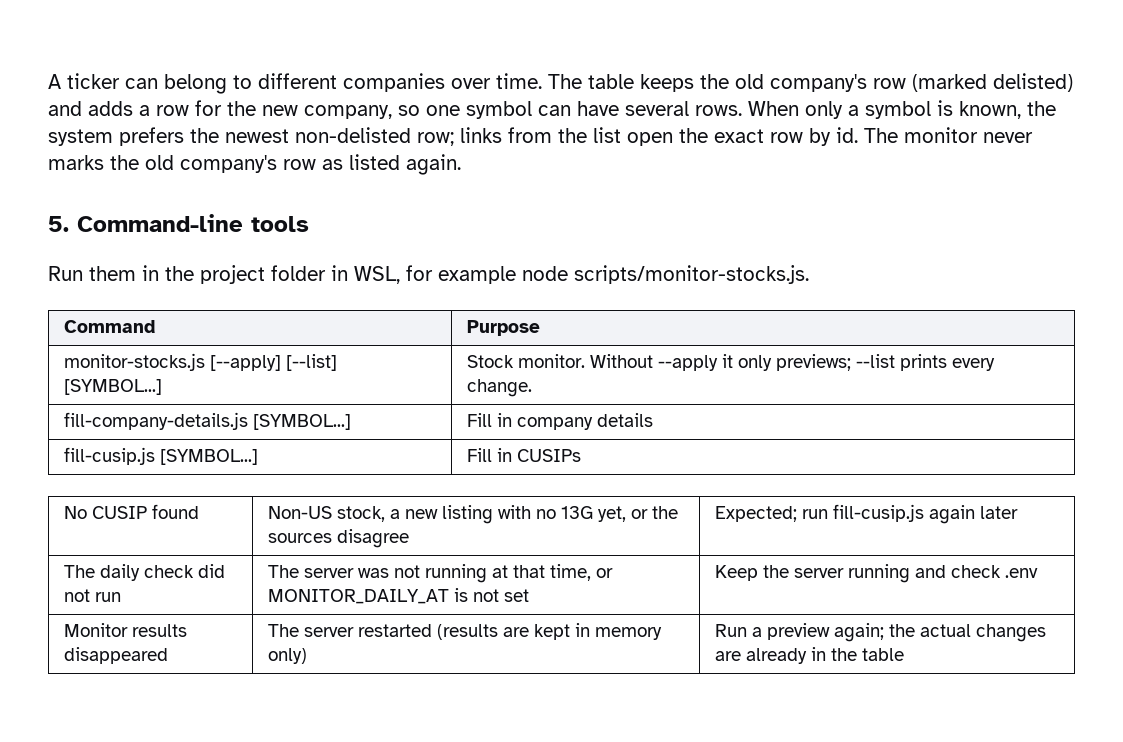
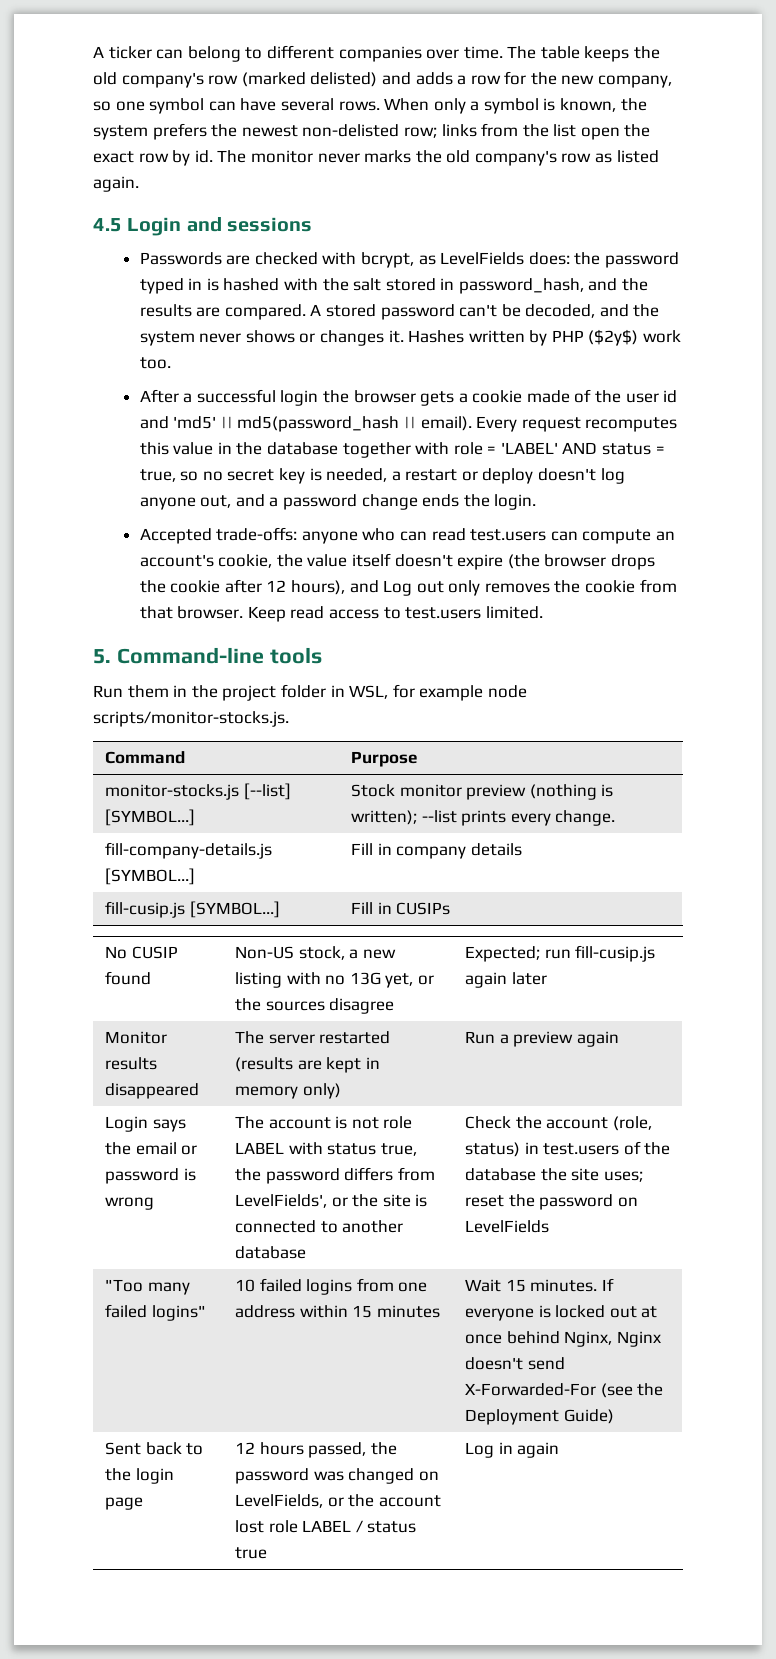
(461, 164) none -> [93,217,313,236] [139,252,679,268] [139,278,649,294] [139,304,660,320] [139,329,682,346] [139,357,171,369] [139,389,678,406] [139,416,678,432] [139,442,665,458] [139,468,625,484] [139,494,537,510] [139,527,675,544] [139,553,655,570] [139,579,677,596] [139,606,543,622] // 4.5 Login and sessions // Passwords are checked with bcrypt, as LevelFields does: the password typed in is hashed with the salt stored in password_hash, and the results are compared. A stored password can't be decoded, and the system never shows or changes it. Hashes written by PHP ($2y$) work too. // After a successful login the browser gets a cookie made of the user id and 'md5' || md5(password_hash || email). Every request recomputes this value in the database together with role = 'LABEL' AND status = true, so no secret key is needed, a restart or deploy doesn't log anyone out, and a password change ends the login. // Accepted trade-offs: anyone who can read test.users can compute an account's cookie, the value itself doesn't expire (the browser drops the cookie after 12 hours), and Log out only removes the cookie from that browser. Keep read access to test.users limited.
[209,355,281,371] [--apply] -> (240, 792) none
[517,354,851,371] monitor. Without --apply it only previews; -> [399,784,614,800] [351,810,418,825] monitor preview (nothing is written);
[63,564,225,581] [63,589,121,602] [267,564,613,583] [267,588,529,604] [714,564,1038,583] // The daily check did not run | The server was not running at that time, or MONITOR_DAILY_AT is not set | Keep the server running and check .env -> (547, 978) none
[833,623,1046,642] [714,647,904,664] again; the actual changes are already in the table -> [576,1031,619,1047] [105,1116,186,1132] [105,1142,198,1155] [105,1168,196,1184] [105,1197,155,1210] [235,1116,413,1129] [235,1142,417,1156] [235,1167,435,1184] [235,1194,428,1208] [235,1220,404,1233] [235,1246,307,1259] [465,1116,652,1131] [465,1141,671,1157] [465,1168,643,1182] [465,1194,638,1210] [465,1220,550,1233] [105,1279,190,1295] [105,1304,206,1321] [235,1278,428,1295] [235,1305,440,1318] [465,1278,614,1292] [465,1305,658,1321] [465,1331,661,1347] [465,1357,565,1370] [465,1383,664,1398] [465,1409,614,1425] [105,1442,204,1455] [105,1468,174,1484] [105,1497,144,1510] [235,1442,397,1458] [235,1468,439,1484] [235,1494,441,1508] [235,1520,417,1533] [235,1547,268,1559] [465,1442,560,1458] again // Login says the email or password is wrong | The account is not role LABEL with status true, the password differs from LevelFields', or the site is connected to another database | Check the account (role, status) in test.users of the database the site uses; reset the password on LevelFields // "Too many failed logins" | 10 failed logins from one address within 15 minutes | Wait 15 minutes. If everyone is locked out at once behind Nginx, Nginx doesn't send X-Forwarded-For (see the Deployment Guide) // Sent back to the login page | 12 hours passed, the password was changed on LevelFields, or the account lost role LABEL / status true | Log in again

